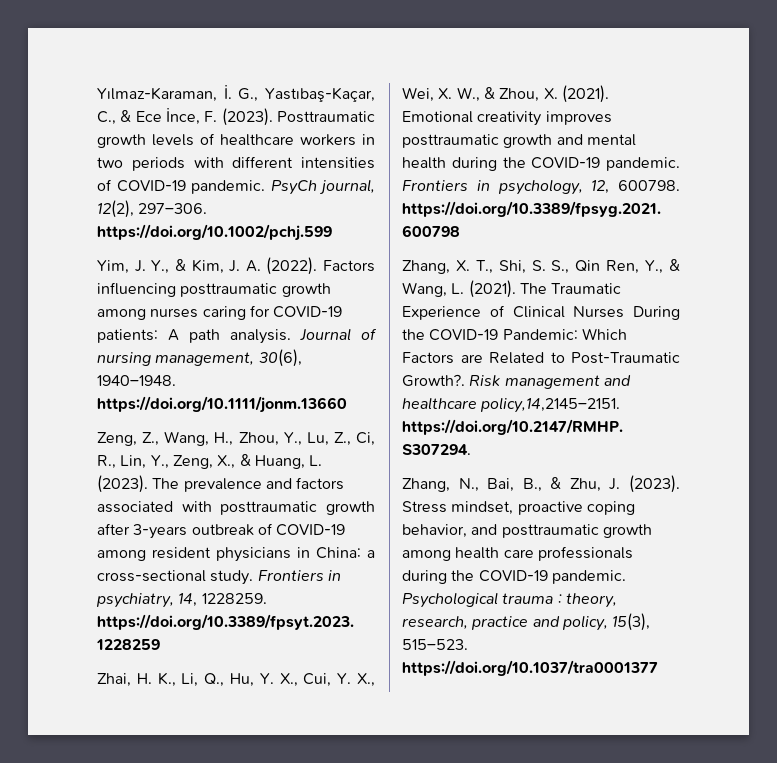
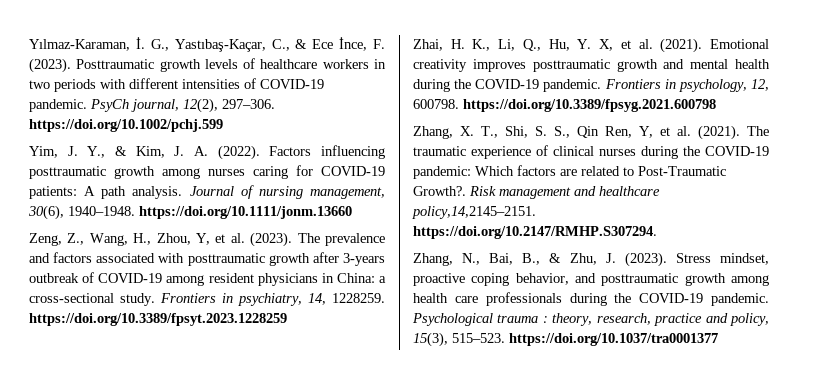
[283,432,375,446] [97,454,323,469] Y., Lu, Z., Ci, R., Lin, Y., Zeng, X., & Huang, L. -> [196,233,245,245] Y, et al.
[279,673,376,687] [402,87,558,102] X., Cui, Y. X., Wei, X. W., & Zhou, X. -> [599,39,653,51] X, et al.
[645,259,680,274] [402,280,622,298] [402,305,680,320] [402,328,627,341] [402,352,544,364] Y., & Wang, L. (2021). The Traumatic Experience of Clinical Nurses During the COVID-19 Pandemic: Which Factors are Related -> [639,125,769,140] [413,145,769,159] [413,165,620,179] Y, et al. (2021). The traumatic experience of clinical nurses during the COVID-19 pandemic: Which factors are related

